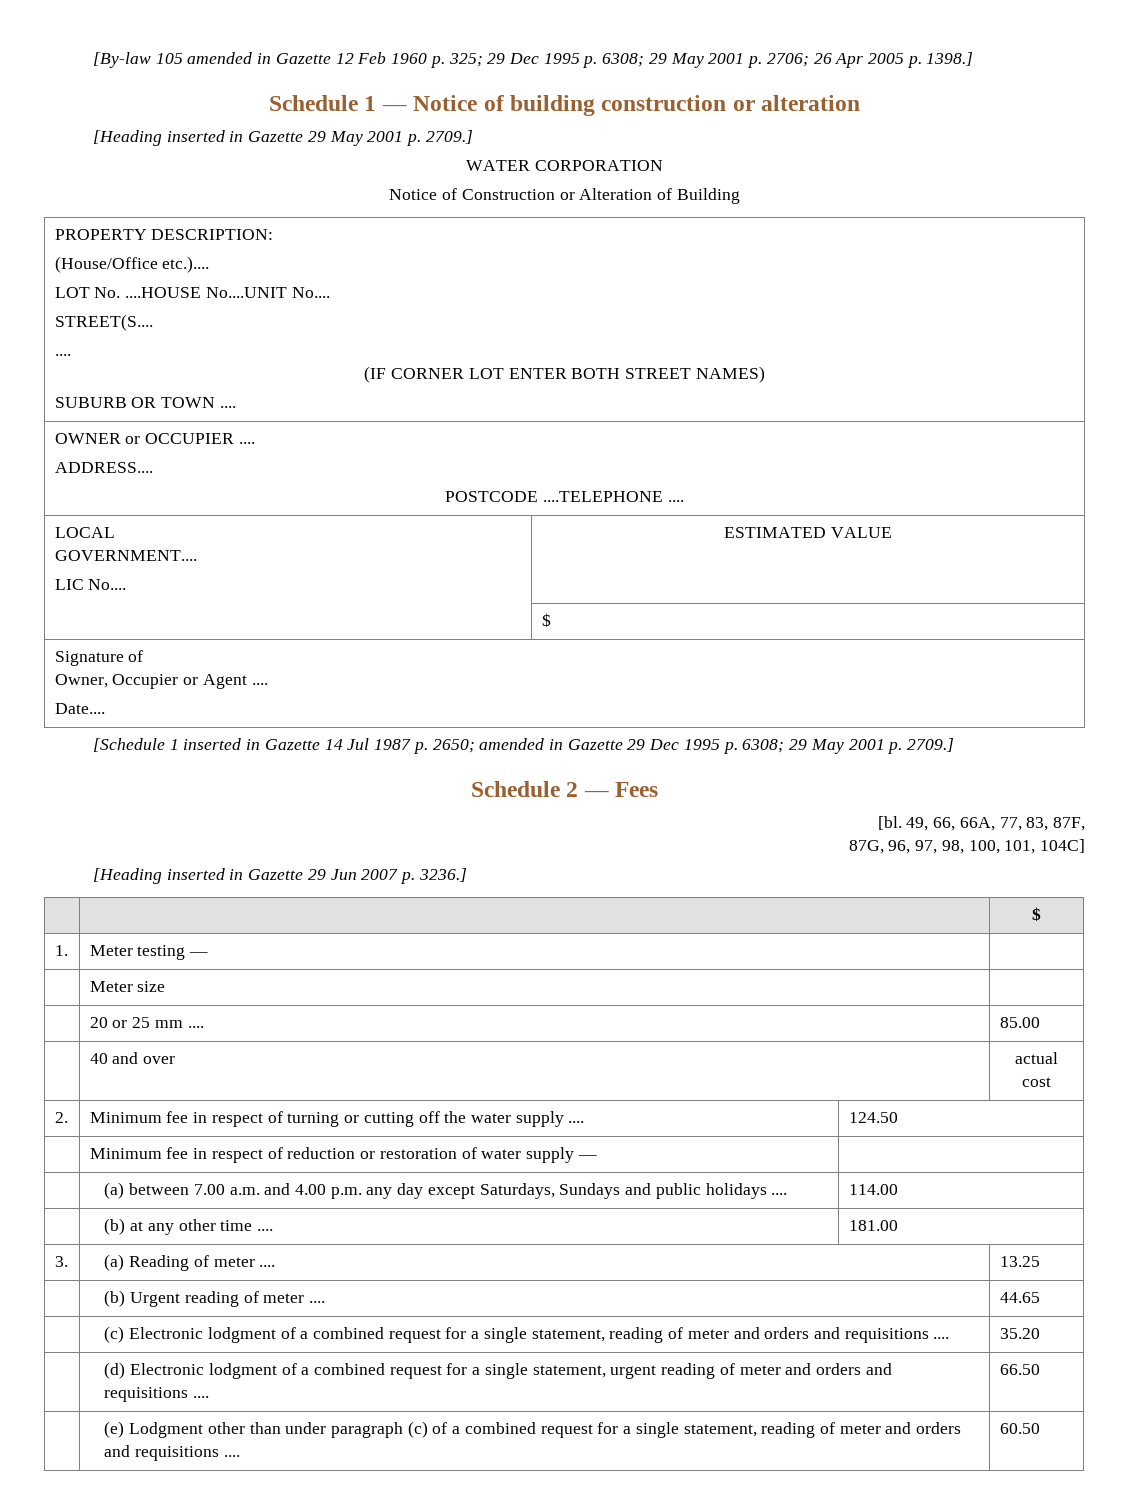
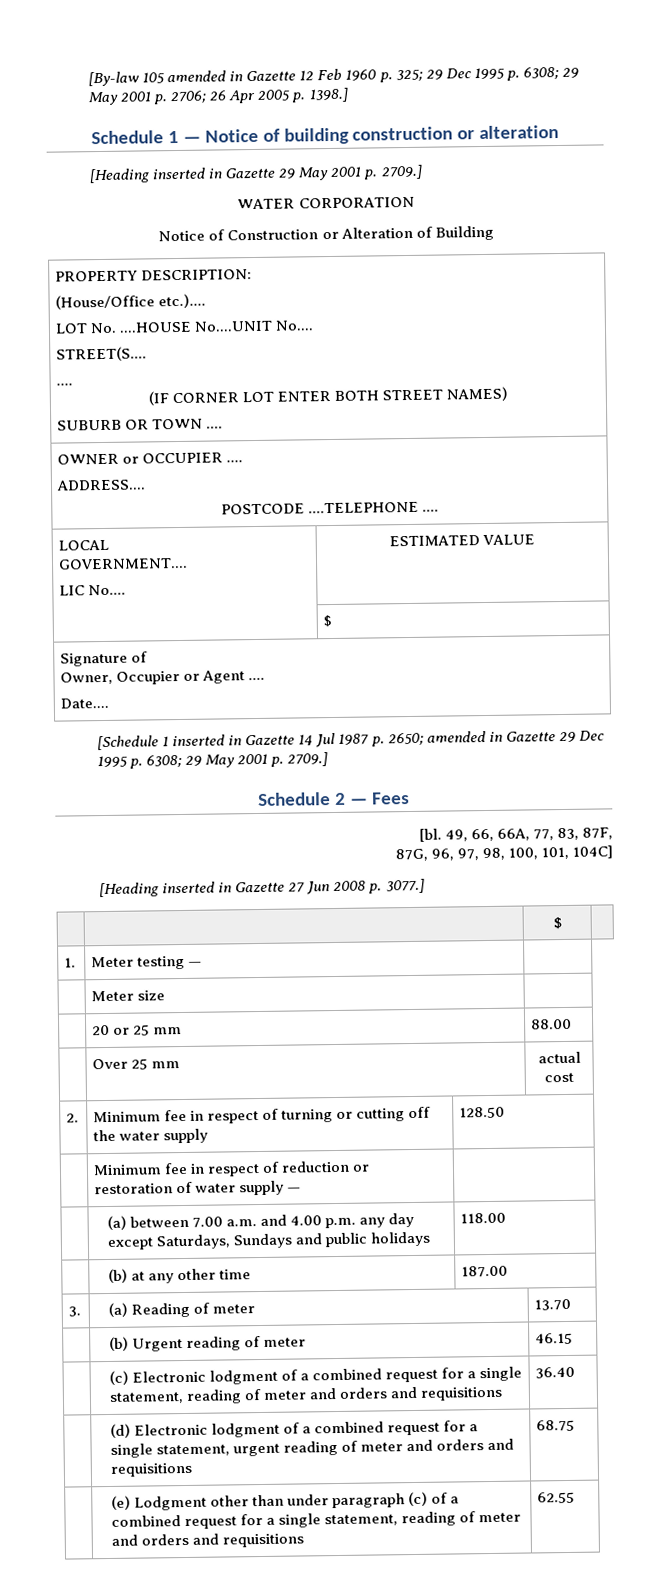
[307,868,467,884] [1032,907,1041,921] 29 Jun 2007 p. 3236.] // | | $ -> [288,878,425,895] [552,917,562,930] 27 Jun 2008 p. 3077.] // | | $ |
[187,1026,204,1028] [999,1017,1040,1028] [89,1052,176,1064] .... | 85.00 // | 40 and over -> [531,1018,573,1030] [92,1058,181,1070] | 88.00 // | Over 25 mm
[568,1121,585,1123] [848,1112,898,1123] .... | 124.50 -> [459,1106,506,1119] | 128.50
[771,1193,788,1195] [848,1184,898,1195] .... | 114.00 -> [460,1212,507,1224] | 118.00
[257,1229,274,1231] [848,1220,898,1231] .... | 181.00 -> [461,1265,509,1278] | 187.00
[259,1265,276,1267] [999,1256,1040,1267] .... | 13.25 -> [534,1298,572,1311] | 13.70
[309,1301,326,1303] [999,1292,1040,1303] .... | 44.65 -> [535,1332,574,1345] | 46.15
[933,1337,950,1339] [999,1328,1040,1339] .... | 35.20 -> [535,1366,576,1379] | 36.40
[193,1396,210,1398] [999,1364,1040,1375] .... | 66.50 -> [536,1419,576,1432] | 68.75
[223,1455,240,1457] [999,1423,1040,1434] .... | 60.50 -> [537,1491,576,1504] | 62.55

